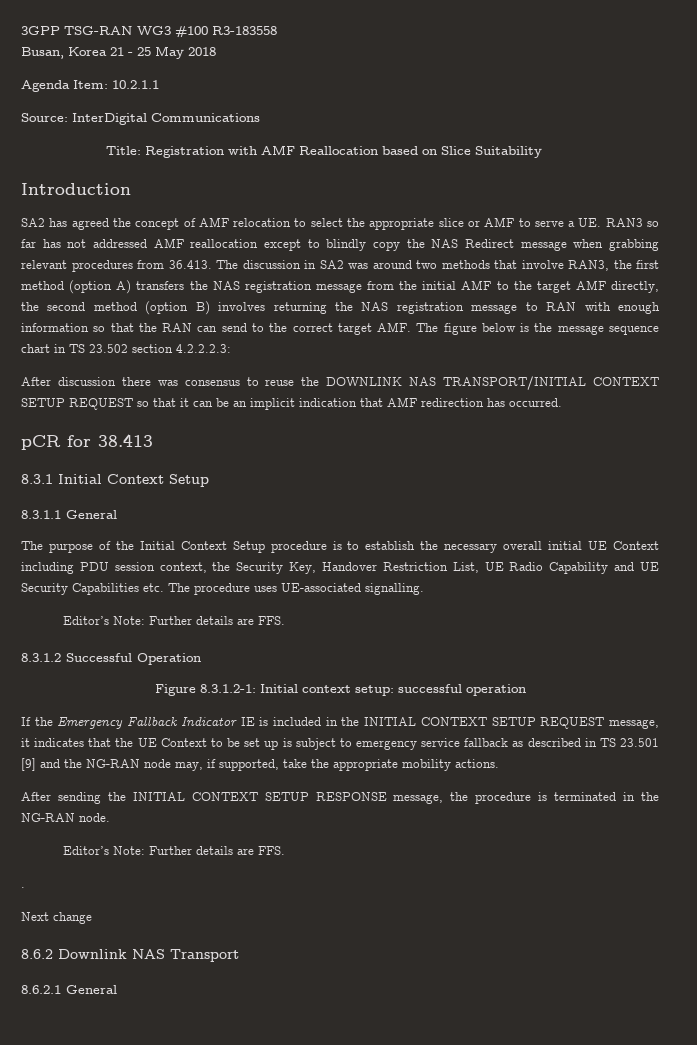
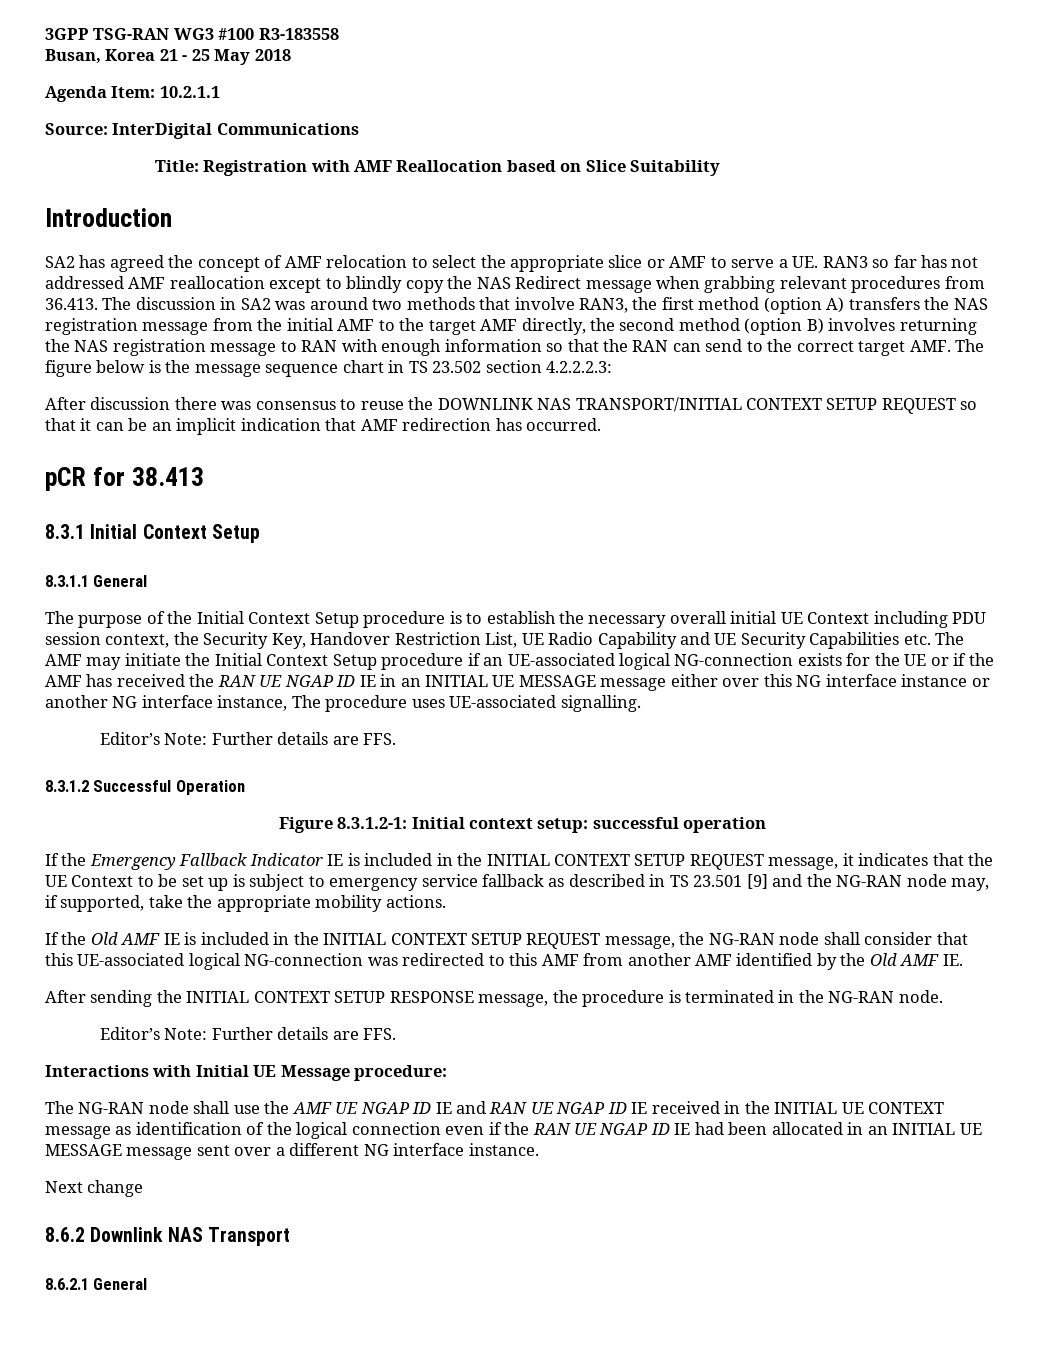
(190, 587) none -> [45,653,994,670] [45,674,990,691] [45,695,321,711] AMF may initiate the Initial Context Setup procedure if an UE-associated logical NG-connection exists for the UE or if the AMF has received the RAN UE NGAP ID IE in an INITIAL UE MESSAGE message either over this NG interface instance or another NG interface instance, The
(499, 763) none -> [45,932,968,949] [45,953,963,970] // If the Old AMF IE is included in the INITIAL CONTEXT SETUP REQUEST message, the NG-RAN node shall consider that this UE-associated logical NG-connection was redirected to this AMF from another AMF identified by the Old AMF IE.
[21,887,25,888] . -> [45,1065,448,1081] [45,1101,945,1114] [45,1122,982,1139] [45,1143,539,1160] Interactions with Initial UE Message procedure: // The NG-RAN node shall use the AMF UE NGAP ID IE and RAN UE NGAP ID IE received in the INITIAL UE CONTEXT message as identification of the logical connection even if the RAN UE NGAP ID IE had been allocated in an INITIAL UE MESSAGE message sent over a different NG interface instance.

